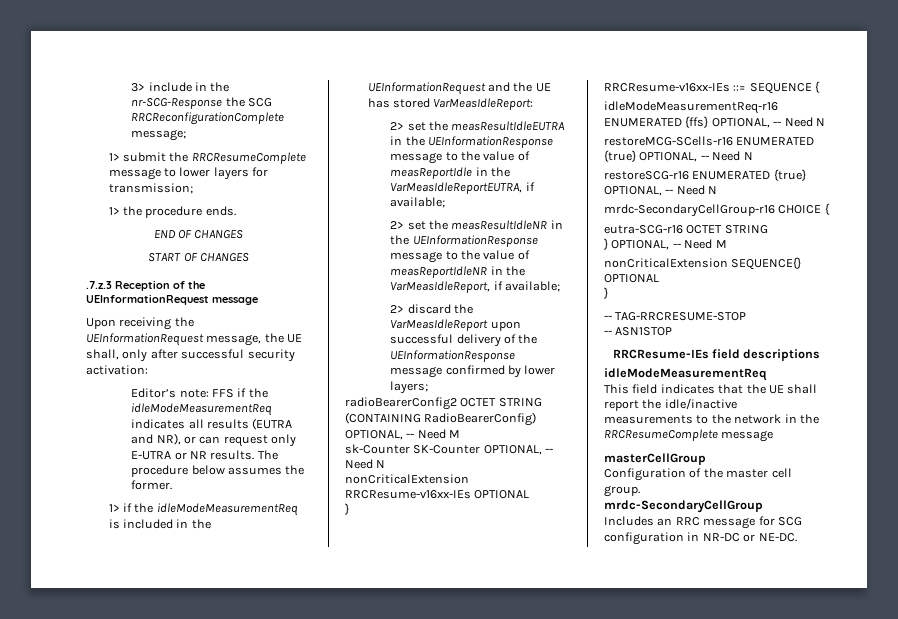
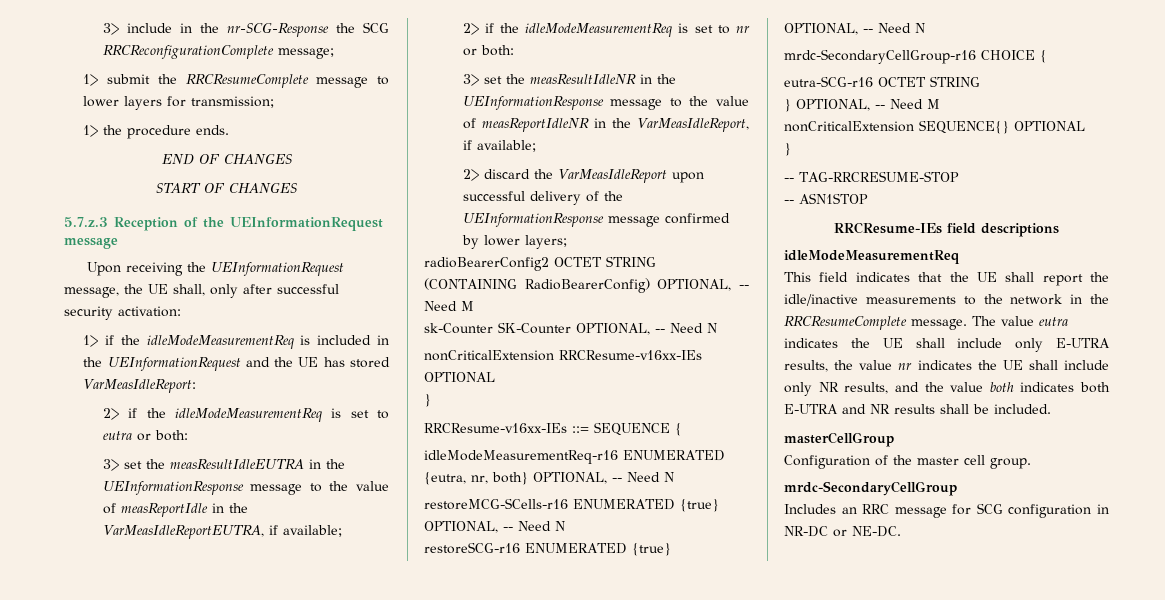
[86,281,112,289] .7.z.3 -> [64,217,108,227] 5.7.z.3
[131,388,268,398] [131,403,273,416] [131,418,293,430] [131,433,297,447] [131,450,278,460] [131,465,305,477] [131,480,173,490] // Editor’s note: FFS if the idleModeMeasurementReq indicates all results (EUTRA and NR), or can request only E-UTRA or NR results. The procedure below assumes the former. -> (181, 311) none
(405, 126) none -> [128,408,389,422] [102,430,188,441] [102,459,119,471] if the idleModeMeasurementReq is set to eutra or both: // 3>
(405, 225) none -> [484,23,750,37] [462,45,514,56] [462,74,479,86] if the idleModeMeasurementReq is set to nr or both: // 3>
[685,116,709,128] {ffs} -> [424,472,528,485] {eutra, nr, both}
[721,430,774,442] message -> [911,316,1068,330] [784,338,1110,352] [784,360,1109,372] [784,382,1110,396] [784,404,1051,414] message. The value eutra indicates the UE shall include only E-UTRA results, the value nr indicates the UE shall include only NR results, and the value both indicates both E-UTRA and NR results shall be included.

